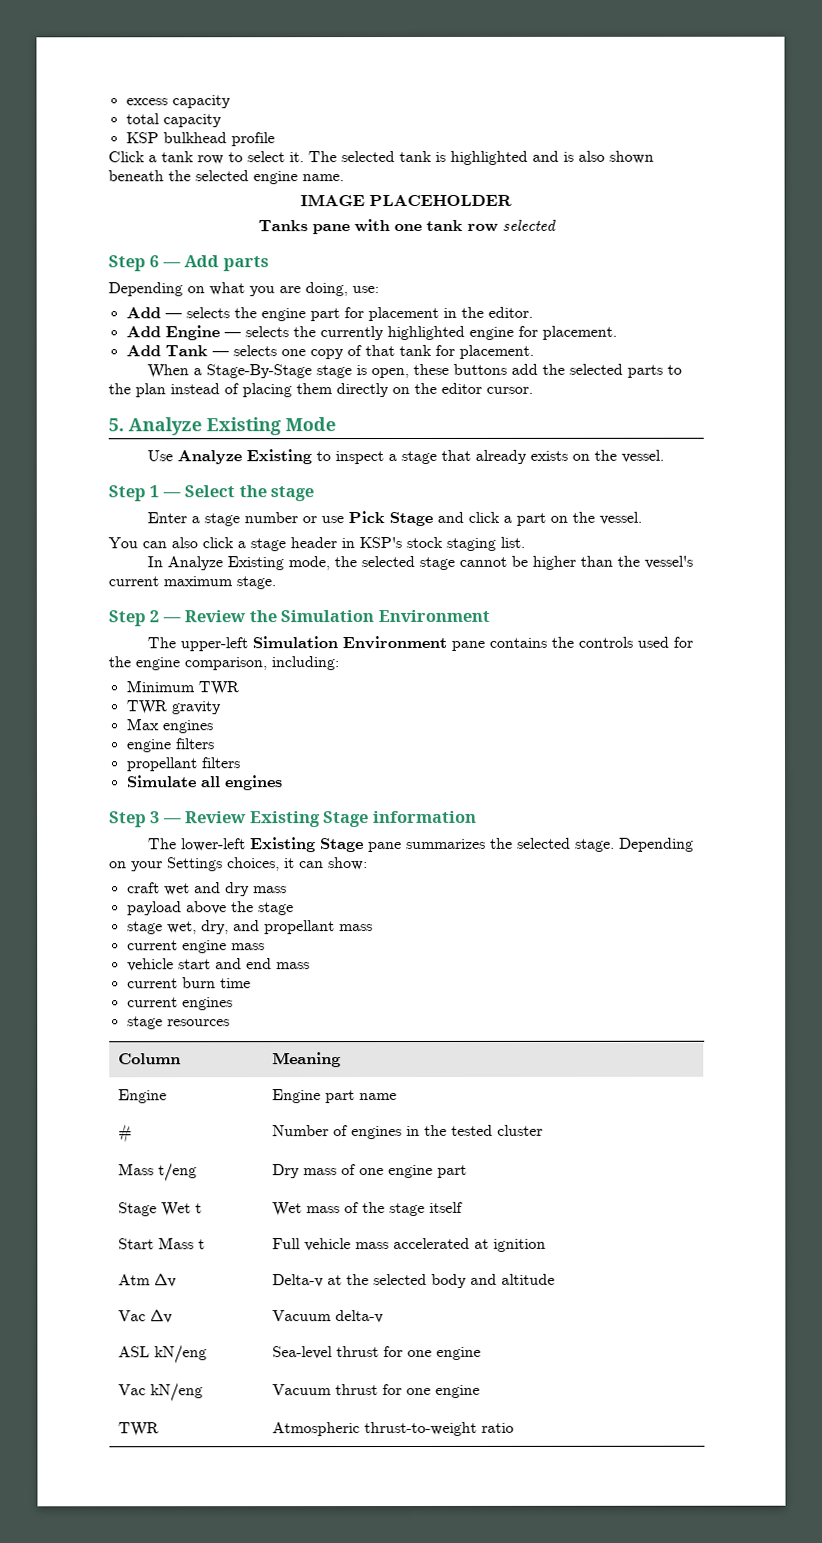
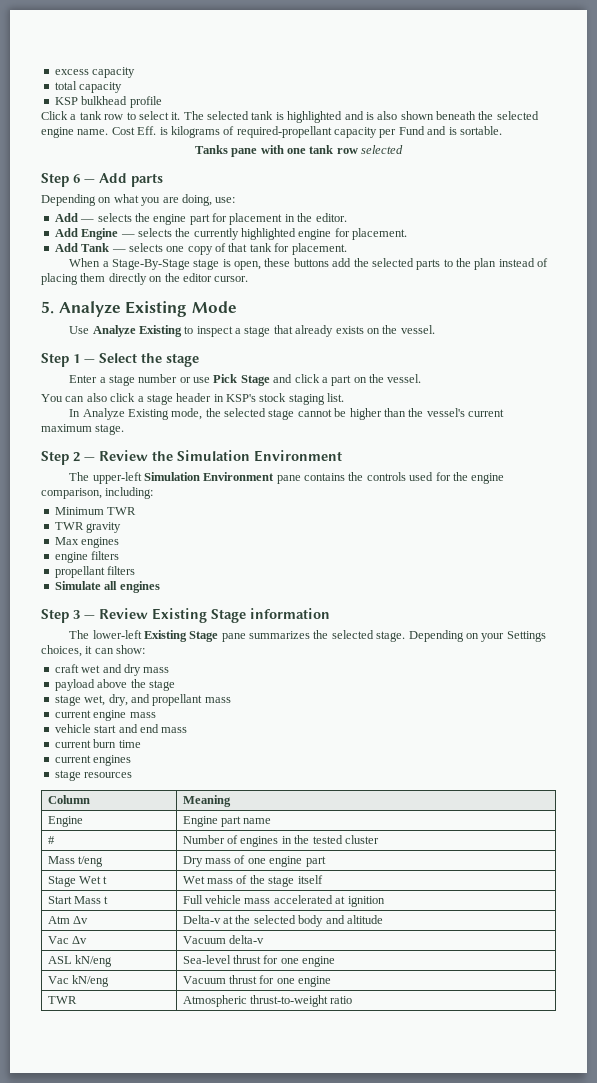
[300,194,512,207] // IMAGE PLACEHOLDER -> [111,126,502,138] Cost Eff. is kilograms of required-propellant capacity per Fund and is sortable.

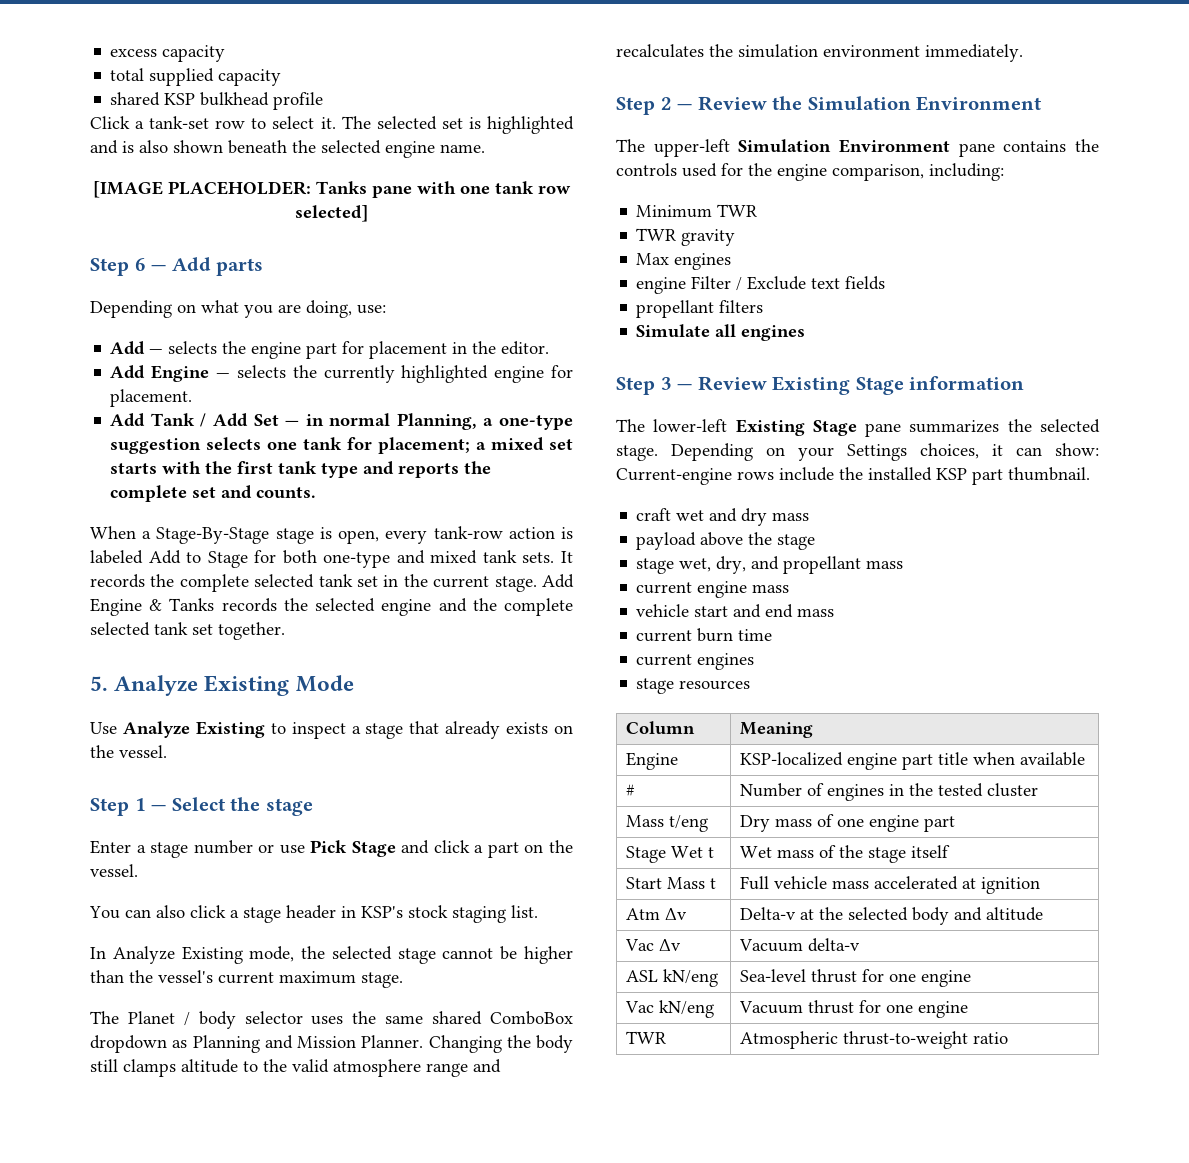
[79,82,123,93] capacity // -> [149,68,282,86] [110,92,161,106] supplied capacity // shared
[79,111,102,120] tank -> [149,116,210,129] tank-set
[251,111,274,120] tank -> [441,118,463,129] set
[111,126,502,138] Cost Eff. is kilograms of required-propellant capacity per Fund and is sortable. // -> [93,181,311,198] // [IMAGE PLACEHOLDER:
[361,145,404,154] selected -> [295,205,368,222] selected]
[111,243,347,255] — selects one copy of that tank for placement. -> [200,413,573,430] [110,437,573,454] [110,461,492,478] [110,485,317,502] / Add Set — in normal Planning, a one-type suggestion selects one tank for placement; a mixed set starts with the first tank type and reports the complete set and counts.
[264,258,549,270] [41,273,249,285] these buttons add the selected parts to the plan instead of placing them directly on the editor cursor. -> [385,526,573,544] [90,550,573,568] [90,574,574,592] [90,598,573,616] [90,622,285,640] every tank-row action is labeled Add to Stage for both one-type and mixed tank sets. It records the complete selected tank set in the current stage. Add Engine & Tanks records the selected engine and the complete selected tank set together.
(125, 429) none -> [90,1011,573,1029] [90,1035,573,1053] [90,1059,501,1077] [616,44,1023,62] // The Planet / body selector uses the same shared ComboBox dropdown as Planning and Mission Planner. Changing the body still clamps altitude to the valid atmosphere range and recalculates the simulation environment immediately.
[91,551,120,560] filters -> [691,276,886,291] Filter / Exclude text fields
(146, 649) none -> [616,467,1090,485] Current-engine rows include the installed KSP part thumbnail.
[182,816,272,827] Engine part name -> [740,752,1086,770] KSP-localized engine part title when available

